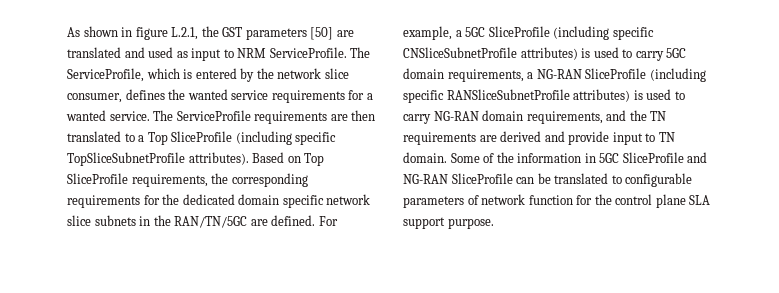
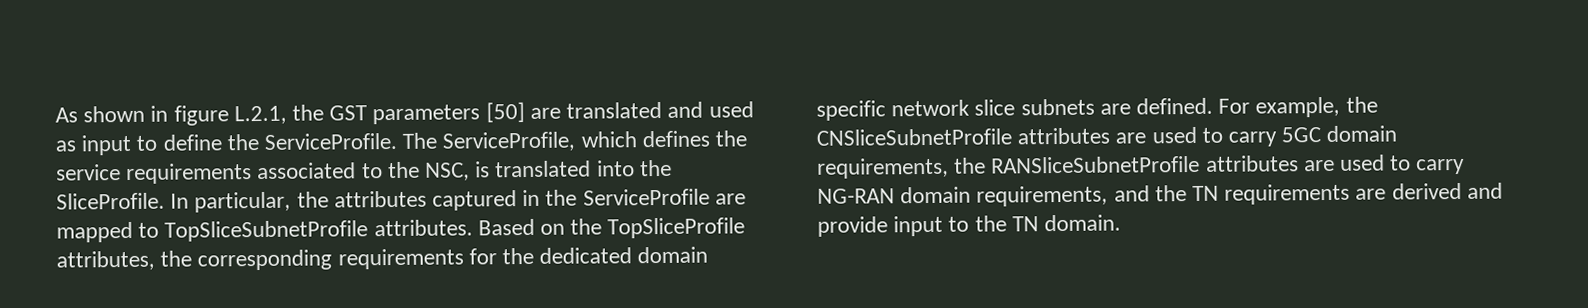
[237,48,267,58] NRM -> [162,134,259,151] define the
[183,68,349,82] [67,93,122,103] is entered by the network slice consumer, -> (637, 139) none
[187,89,228,100] wanted -> (748, 138) none
[348,90,373,100] [66,110,376,124] [67,131,337,145] [67,152,325,166] [67,173,208,187] for a wanted service. The ServiceProfile requirements are then translated to a Top SliceProfile (including specific TopSliceSubnetProfile attributes). Based on Top SliceProfile requirements, -> [257,159,672,181] [56,188,746,213] [56,217,746,243] [56,250,155,271] associated to the NSC, is translated into the SliceProfile. In particular, the attributes captured in the ServiceProfile are mapped to TopSliceSubnetProfile attributes. Based on the TopSliceProfile attributes,
[139,215,248,228] in the RAN/TN/5GC -> (1095, 107) none
[455,26,654,40] [403,47,591,60] a 5GC SliceProfile (including specific CNSliceSubnetProfile attributes) is -> [1345,96,1378,113] [816,127,1147,146] the CNSliceSubnetProfile attributes are
[527,68,706,82] [403,89,643,103] a NG-RAN SliceProfile (including specific RANSliceSubnetProfile attributes) is -> [954,155,1335,174] the RANSliceSubnetProfile attributes are
(656, 137) none -> [974,215,1007,232] the
[450,152,708,163] [403,173,693,187] [403,194,711,208] [403,217,494,229] Some of the information in 5GC SliceProfile and NG-RAN SliceProfile can be translated to configurable parameters of network function for the control plane SLA support purpose. -> (1122, 223) none

